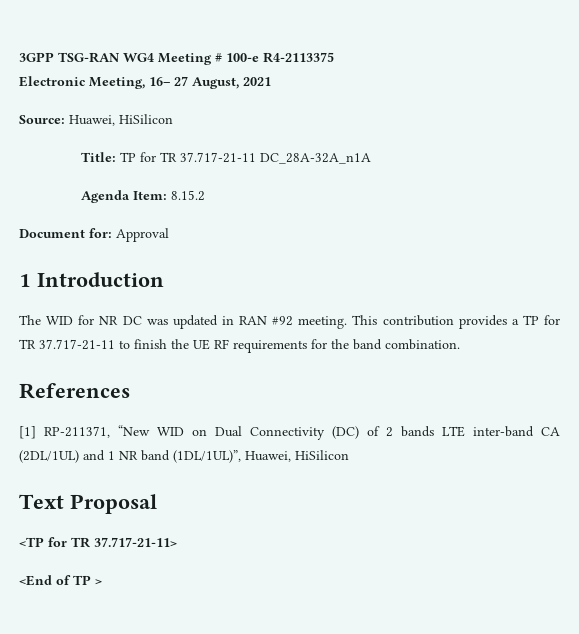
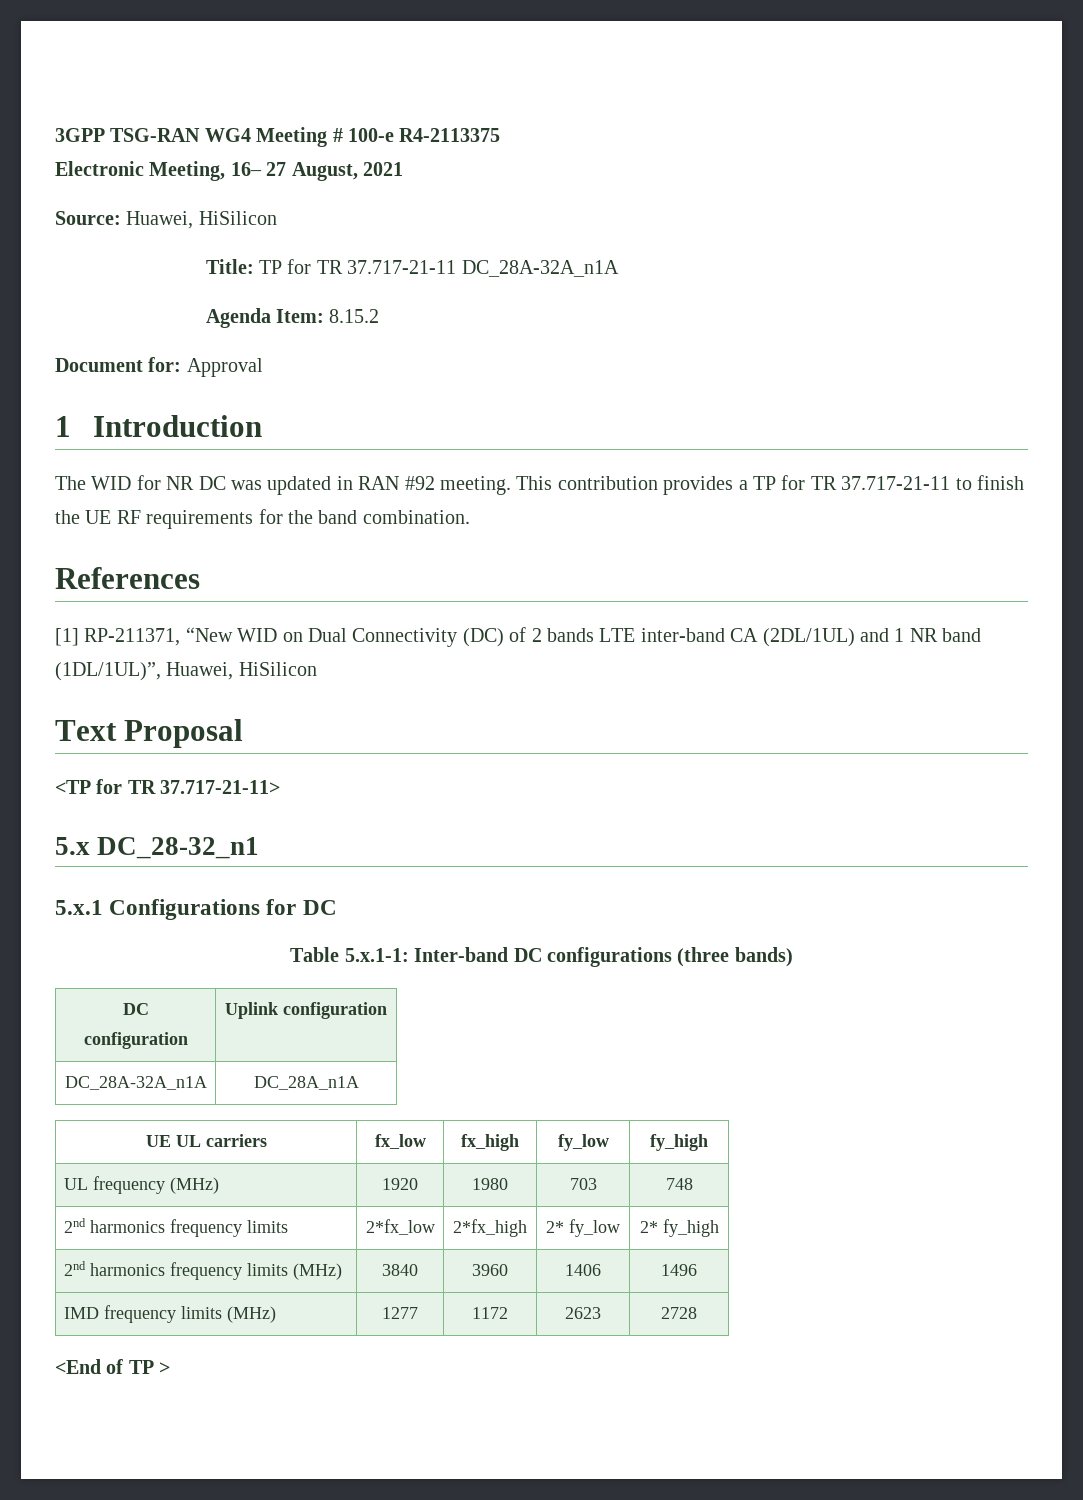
(177, 542) none -> [55,837,260,859] [55,899,337,920] [290,947,793,967] [122,1003,149,1015] [83,1032,188,1049] [225,1002,387,1019] [64,1076,207,1090] [253,1076,359,1090] [145,1134,267,1147] [374,1134,426,1149] [461,1134,519,1151] [557,1134,609,1151] [650,1134,708,1151] [63,1176,219,1194] [382,1178,418,1190] [472,1178,508,1190] [569,1178,597,1190] [665,1178,693,1190] [63,1218,288,1237] [365,1219,435,1235] [453,1219,527,1237] [546,1219,620,1237] [639,1219,719,1237] [63,1261,342,1280] [382,1264,418,1276] [472,1264,508,1276] [565,1264,601,1276] [661,1264,697,1276] [63,1305,276,1323] [382,1307,418,1319] [472,1307,508,1319] [565,1307,601,1319] [661,1307,697,1319] // 5.x DC_28-32_n1 // 5.x.1 Configurations for DC // Table 5.x.1-1: Inter-band DC configurations (three bands) // DC // configuration | Uplink configuration // DC_28A-32A_n1A | DC_28A_n1A // UE UL carriers | fx_low | fx_high | fy_low | fy_high // UL frequency (MHz) | 1920 | 1980 | 703 | 748 // 2nd harmonics frequency limits | 2*fx_low | 2*fx_high | 2* fy_low | 2* fy_high // 2nd harmonics frequency limits (MHz) | 3840 | 3960 | 1406 | 1496 // IMD frequency limits (MHz) | 1277 | 1172 | 2623 | 2728

